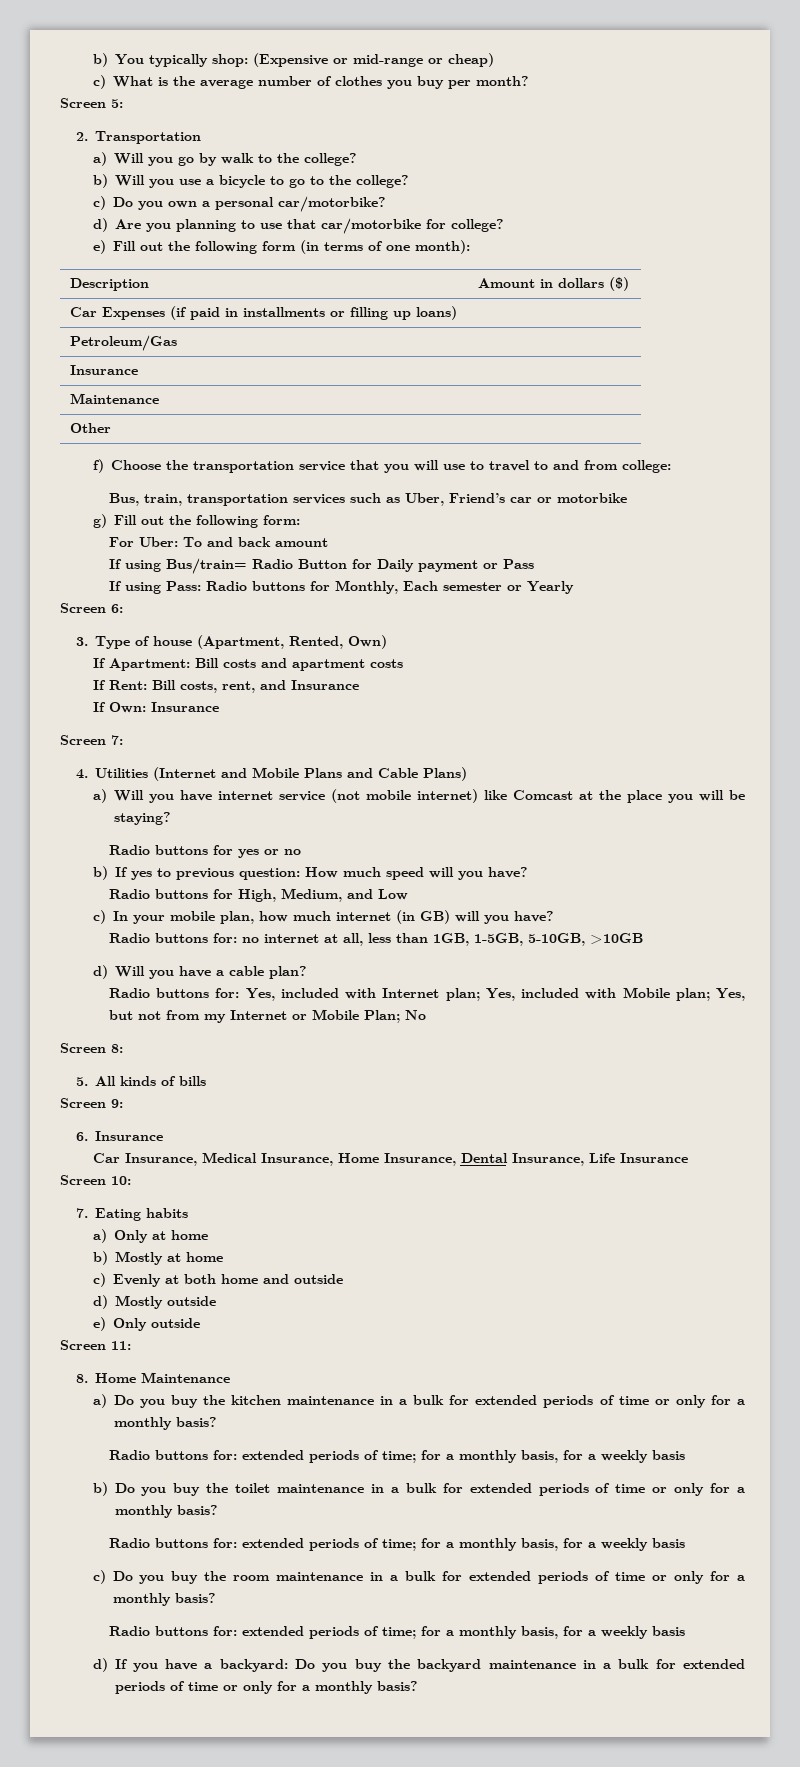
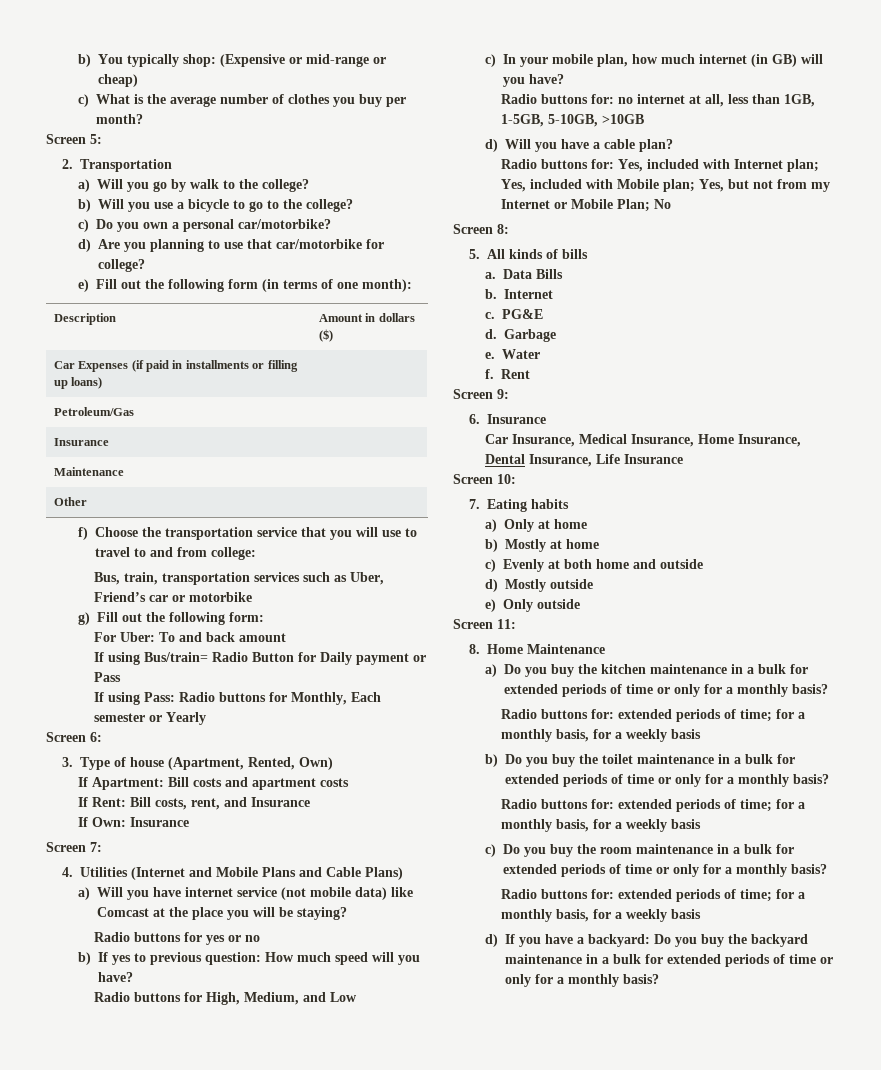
[416,789,478,803] internet) -> [354,887,387,900] data)
(207, 1081) none -> [484,269,563,279] [484,289,553,299] [484,309,543,319] [484,329,556,342] [484,349,540,359] [484,369,530,379] // a. Data Bills // b. Internet // c. PG&E // d. Garbage // e. Water // f. Rent

